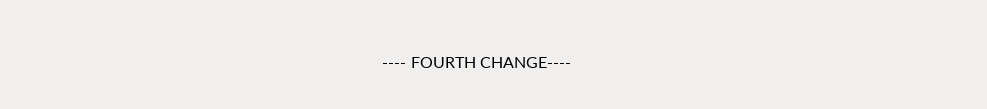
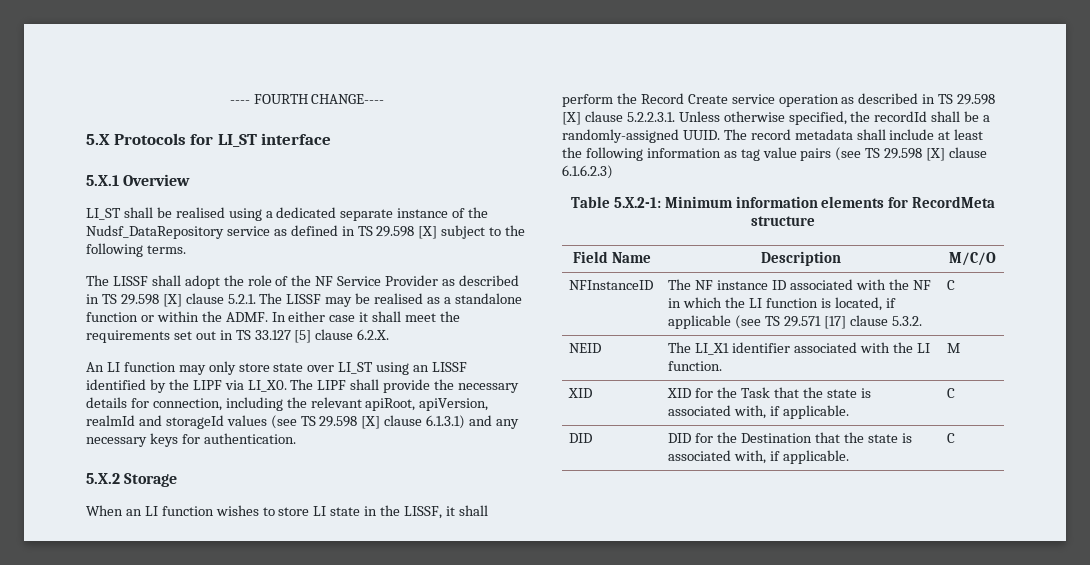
(571, 62) none -> [86,133,332,147] [86,174,191,186] [86,207,489,221] [86,225,526,239] [86,243,186,257] [86,275,519,289] [86,293,522,307] [86,311,461,322] [86,329,390,343] [86,361,468,375] [86,379,520,393] [86,397,489,411] [86,415,520,429] [86,433,296,447] [86,473,178,487] [86,505,488,519] [562,93,996,107] [562,111,991,125] [562,129,984,143] [562,147,988,161] [562,165,613,179] [570,196,996,208] [751,216,815,226] [573,251,651,263] [761,251,841,266] [948,252,996,266] [569,280,654,290] [668,279,931,290] [668,297,896,311] [668,315,922,329] [947,280,956,290] [569,343,602,353] [668,342,930,355] [668,361,723,371] [947,343,961,353] [568,388,593,398] [667,387,871,398] [668,405,850,419] [947,388,956,398] [569,433,593,443] [668,432,912,443] [668,450,850,464] [947,433,956,443] // 5.X Protocols for LI_ST interface // 5.X.1 Overview // LI_ST shall be realised using a dedicated separate instance of the Nudsf_DataRepository service as defined in TS 29.598 [X] subject to the following terms. // The LISSF shall adopt the role of the NF Service Provider as described in TS 29.598 [X] clause 5.2.1. The LISSF may be realised as a standalone function or within the ADMF. In either case it shall meet the requirements set out in TS 33.127 [5] clause 6.2.X. // An LI function may only store state over LI_ST using an LISSF identified by the LIPF via LI_X0. The LIPF shall provide the necessary details for connection, including the relevant apiRoot, apiVersion, realmId and storageId values (see TS 29.598 [X] clause 6.1.3.1) and any necessary keys for authentication. // 5.X.2 Storage // When an LI function wishes to store LI state in the LISSF, it shall perform the Record Create service operation as described in TS 29.598 [X] clause 5.2.2.3.1. Unless otherwise specified, the recordId shall be a randomly-assigned UUID. The record metadata shall include at least the following information as tag value pairs (see TS 29.598 [X] clause 6.1.6.2.3) // Table 5.X.2-1: Minimum information elements for RecordMeta structure // Field Name | Description | M/C/O // NFInstanceID | The NF instance ID associated with the NF in which the LI function is located, if applicable (see TS 29.571 [17] clause 5.3.2. | C // NEID | The LI_X1 identifier associated with the LI function. | M // XID | XID for the Task that the state is associated with, if applicable. | C // DID | DID for the Destination that the state is associated with, if applicable. | C

